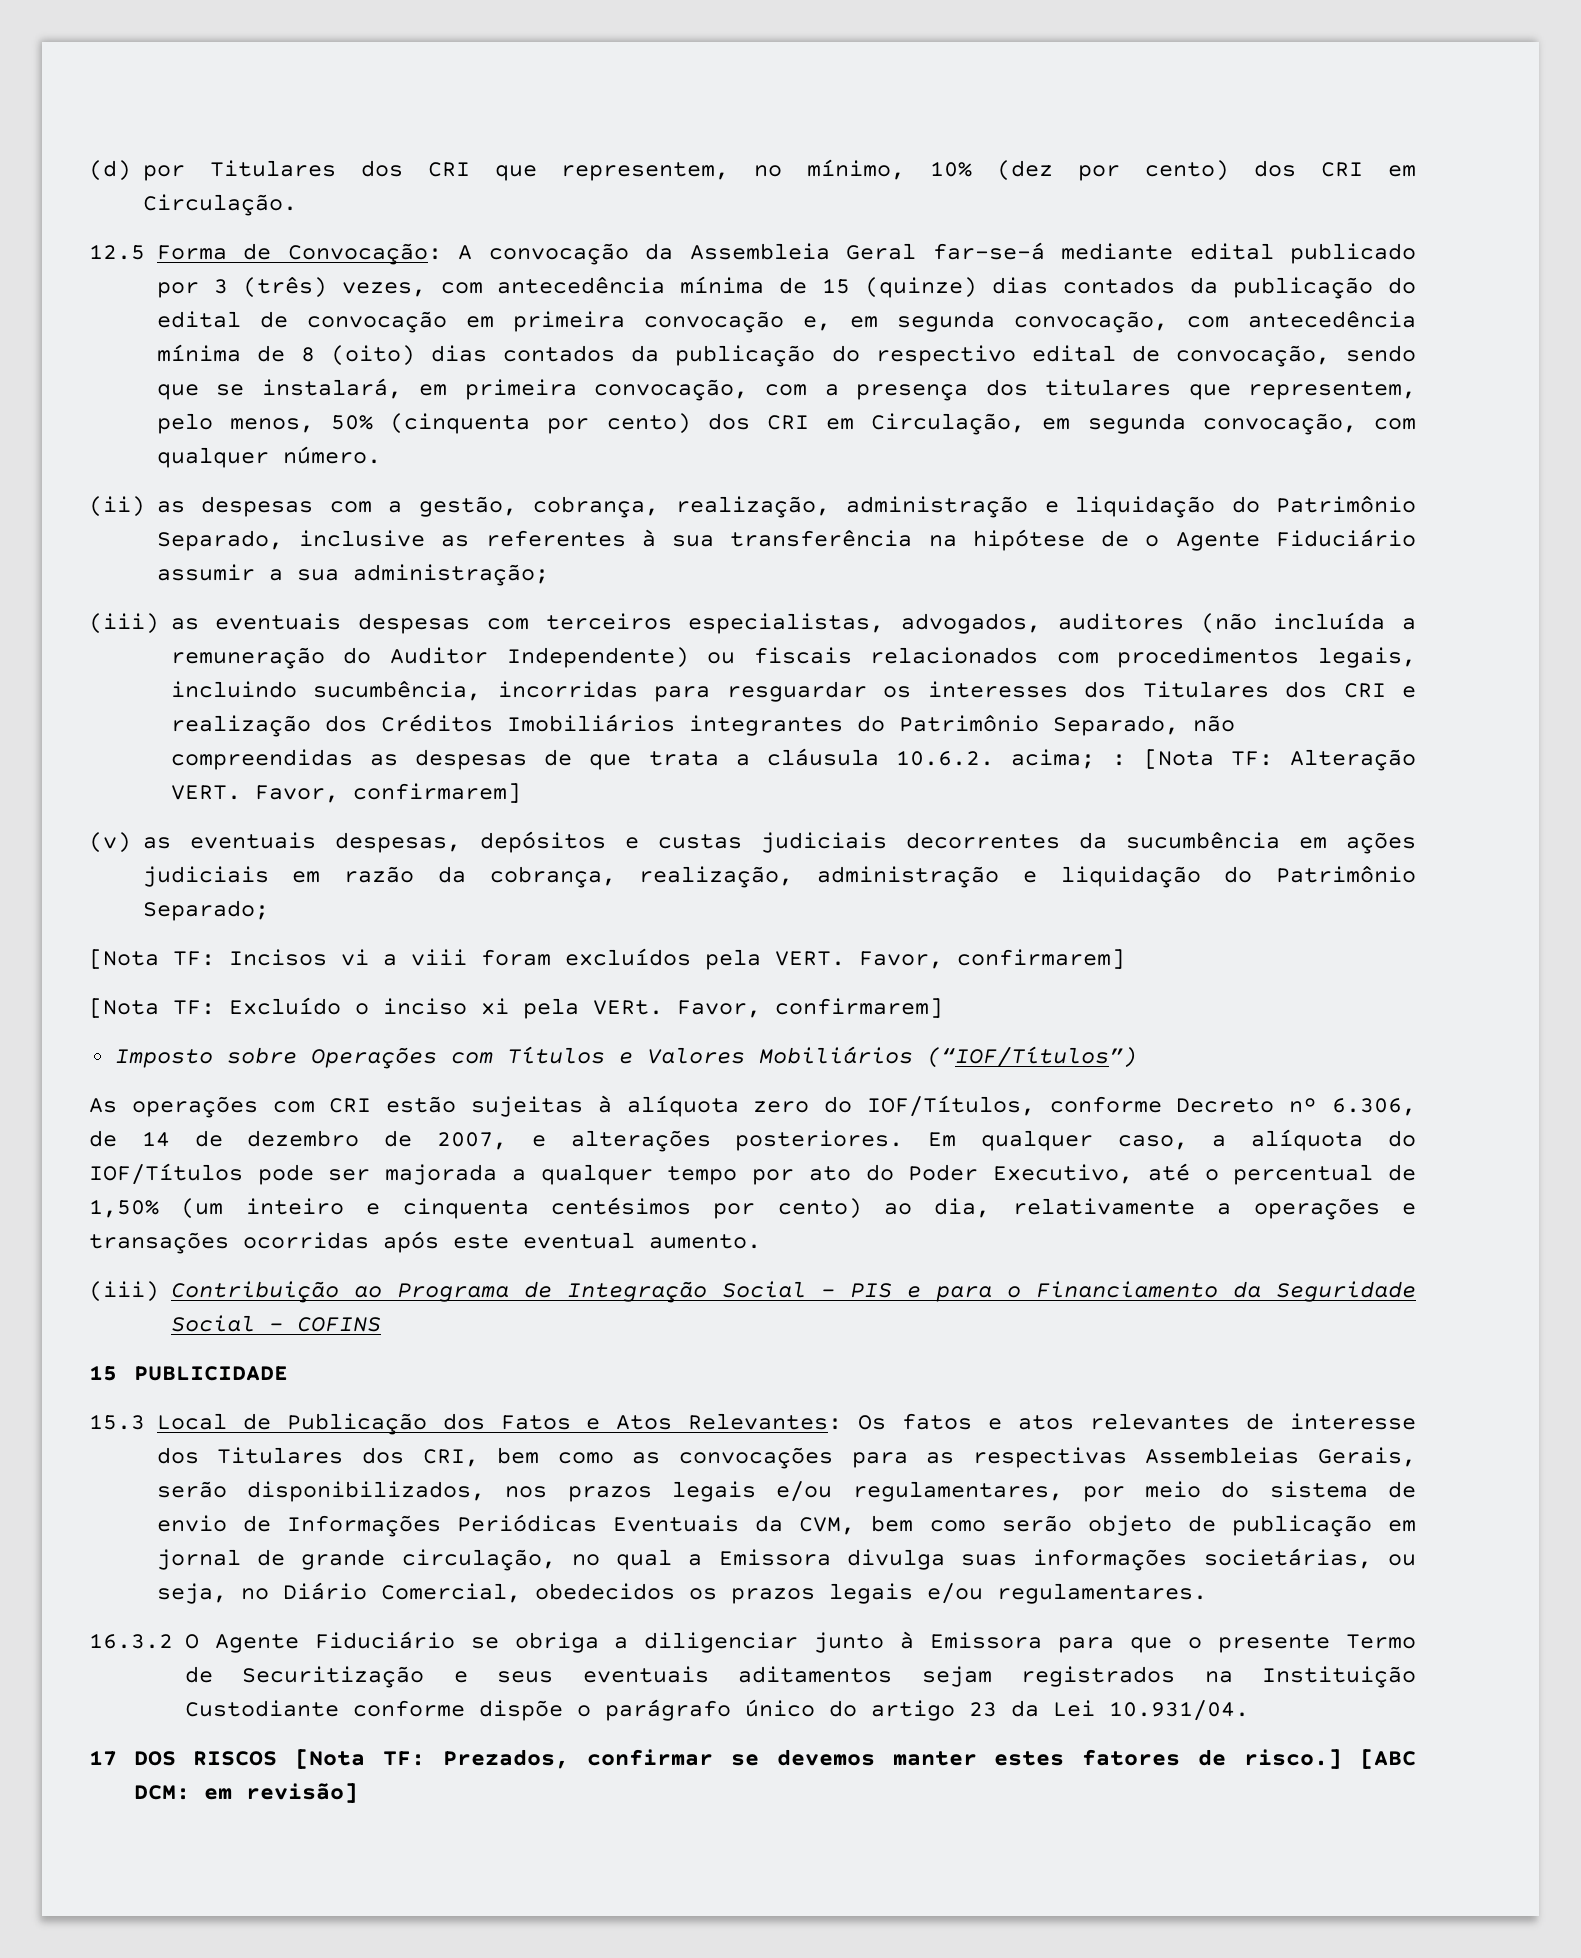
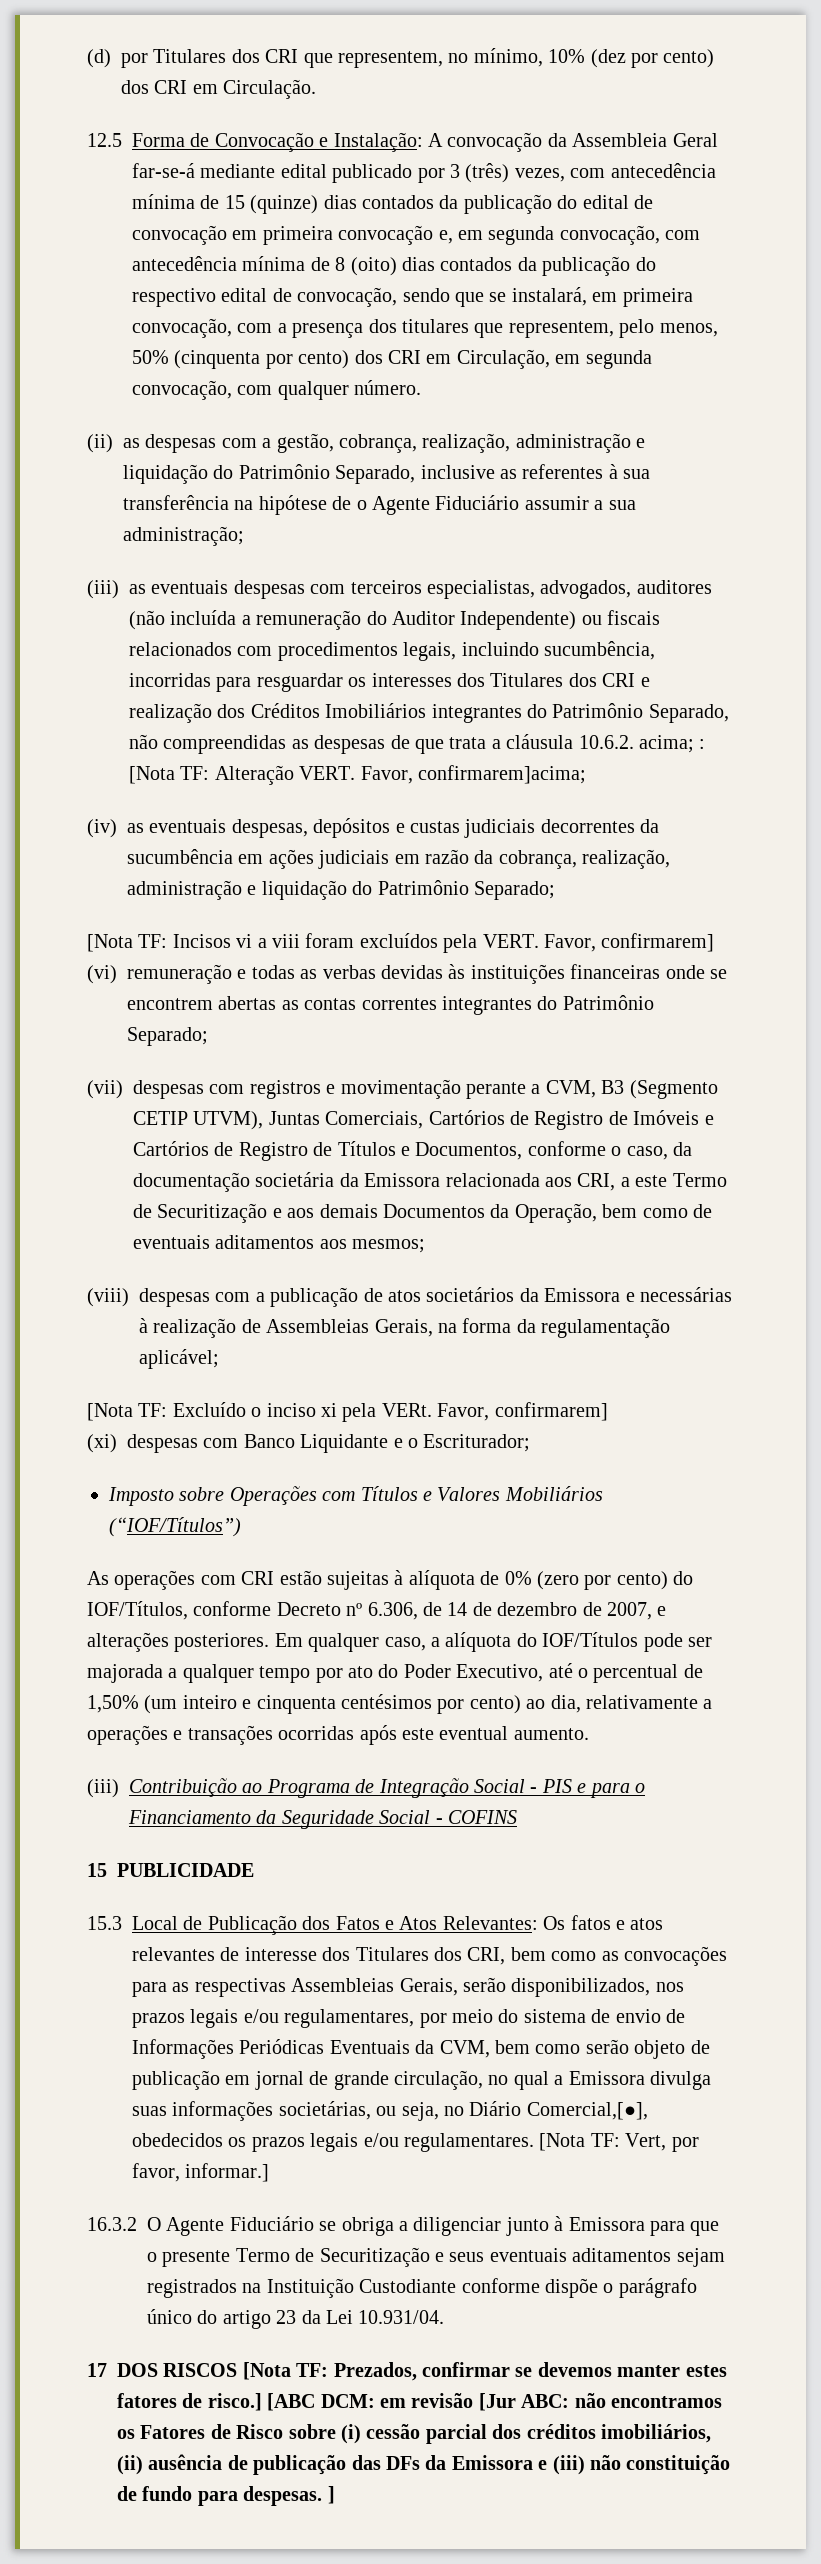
[287,243,442,265] Convocação: -> [214,132,423,152] Convocação e Instalação:
[352,783,521,803] [89,832,131,853] confirmarem] // (v) -> [418,765,586,784] [87,819,117,838] confirmarem]acima; // (iv)
(1125, 959) none -> [87,964,727,984] [127,995,654,1015] [127,1027,208,1046] [87,1079,718,1099] [133,1110,714,1130] [133,1141,692,1161] [133,1172,727,1192] [133,1203,712,1223] [133,1235,426,1253] [87,1287,732,1307] [139,1318,671,1338] [139,1349,219,1369] // (vi) remuneração e todas as verbas devidas às instituições financeiras onde se encontrem abertas as contas correntes integrantes do Patrimônio Separado; // (vii) despesas com registros e movimentação perante a CVM, B3 (Segmento CETIP UTVM), Juntas Comerciais, Cartórios de Registro de Imóveis e Cartórios de Registro de Títulos e Documentos, conforme o caso, da documentação societária da Emissora relacionada aos CRI, a este Termo de Securitização e aos demais Documentos da Operação, bem como de eventuais aditamentos aos mesmos; // (viii) despesas com a publicação de atos societários da Emissora e necessárias à realização de Assembleias Gerais, na forma da regulamentação aplicável;
(943, 1008) none -> [87,1434,531,1453] // (xi) despesas com Banco Liquidante e o Escriturador;
[753,1101,810,1113] zero -> [480,1571,668,1590] de 0% (zero por cento)
[380,1583,521,1603] Comercial, -> [526,2102,648,2120] Comercial,[●],
(1207, 1593) none -> [539,2133,699,2152] [132,2163,270,2182] [Nota TF: Vert, por favor, informar.]
[245,1783,358,1803] revisão] -> [411,2393,723,2411] [117,2424,712,2444] [117,2454,731,2475] [117,2486,335,2506] revisão [Jur ABC: não encontramos os Fatores de Risco sobre (i) cessão parcial dos créditos imobiliários, (ii) ausência de publicação das DFs da Emissora e (iii) não constituição de fundo para despesas. ]

